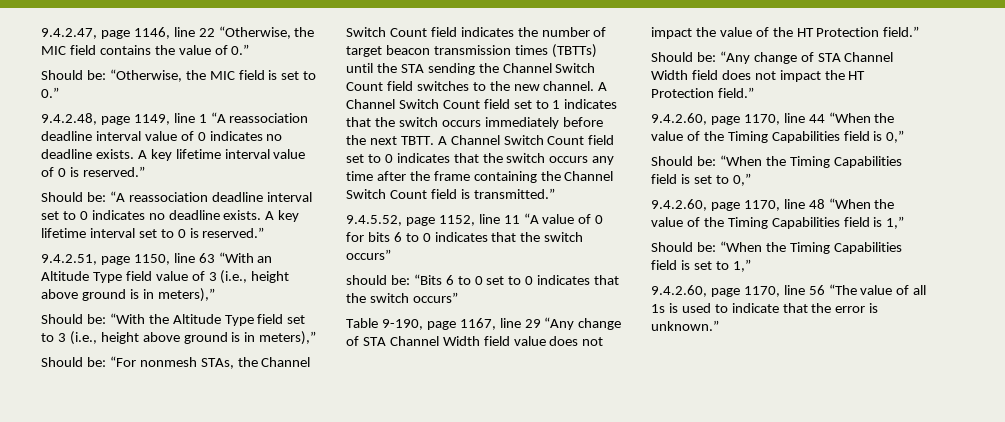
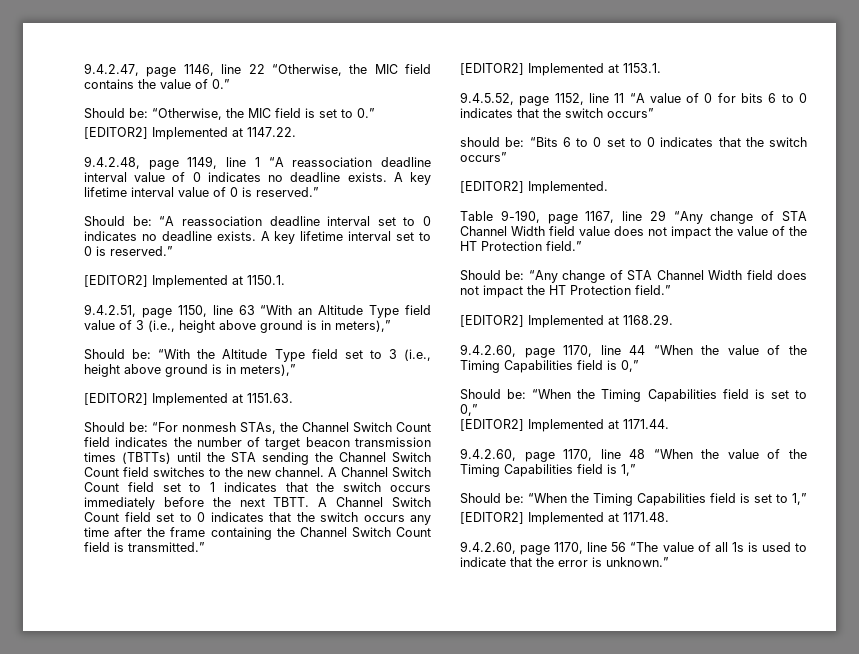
(59, 92) none -> [84,127,296,140] // [EDITOR2] Implemented at 1147.22.
(265, 232) none -> [84,275,285,288] // [EDITOR2] Implemented at 1150.1.
(317, 338) none -> [84,393,293,406] // [EDITOR2] Implemented at 1151.63.
(555, 193) none -> [460,63,661,76] // [EDITOR2] Implemented at 1153.1.
(458, 297) none -> [460,181,608,194] // [EDITOR2] Implemented.
(754, 92) none -> [460,314,673,328] // [EDITOR2] Implemented at 1168.29.
(751, 179) none -> [460,419,669,432] // [EDITOR2] Implemented at 1171.44.
(751, 265) none -> [460,512,669,525] // [EDITOR2] Implemented at 1171.48.

